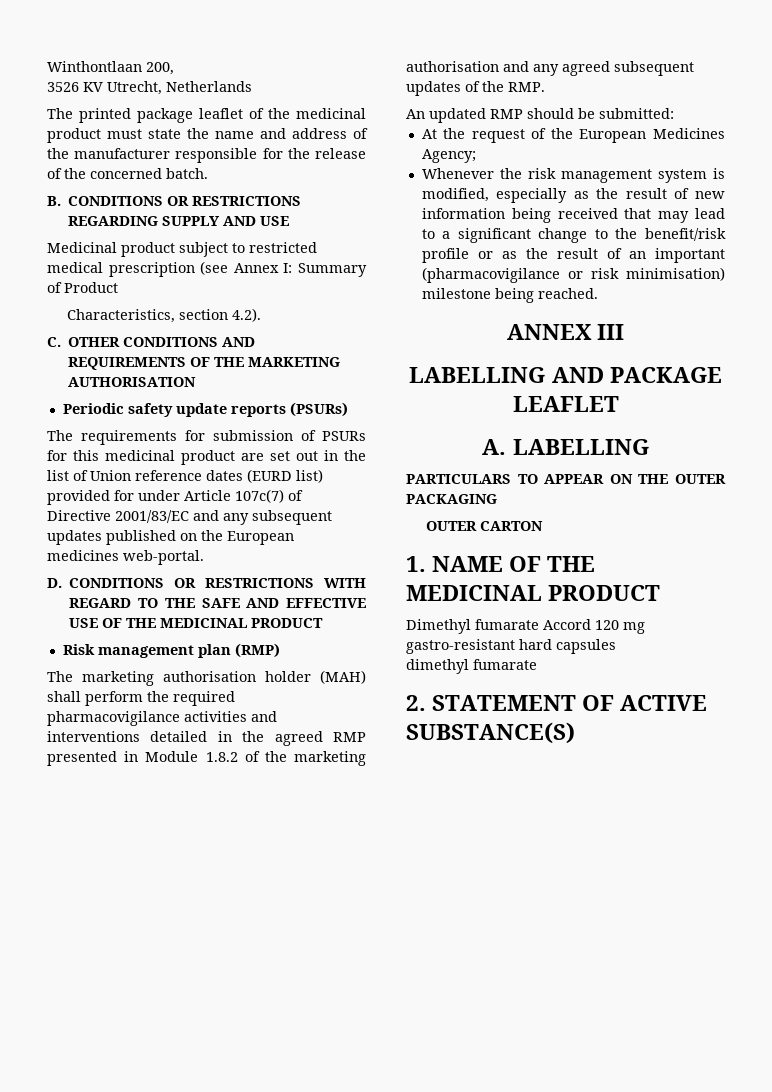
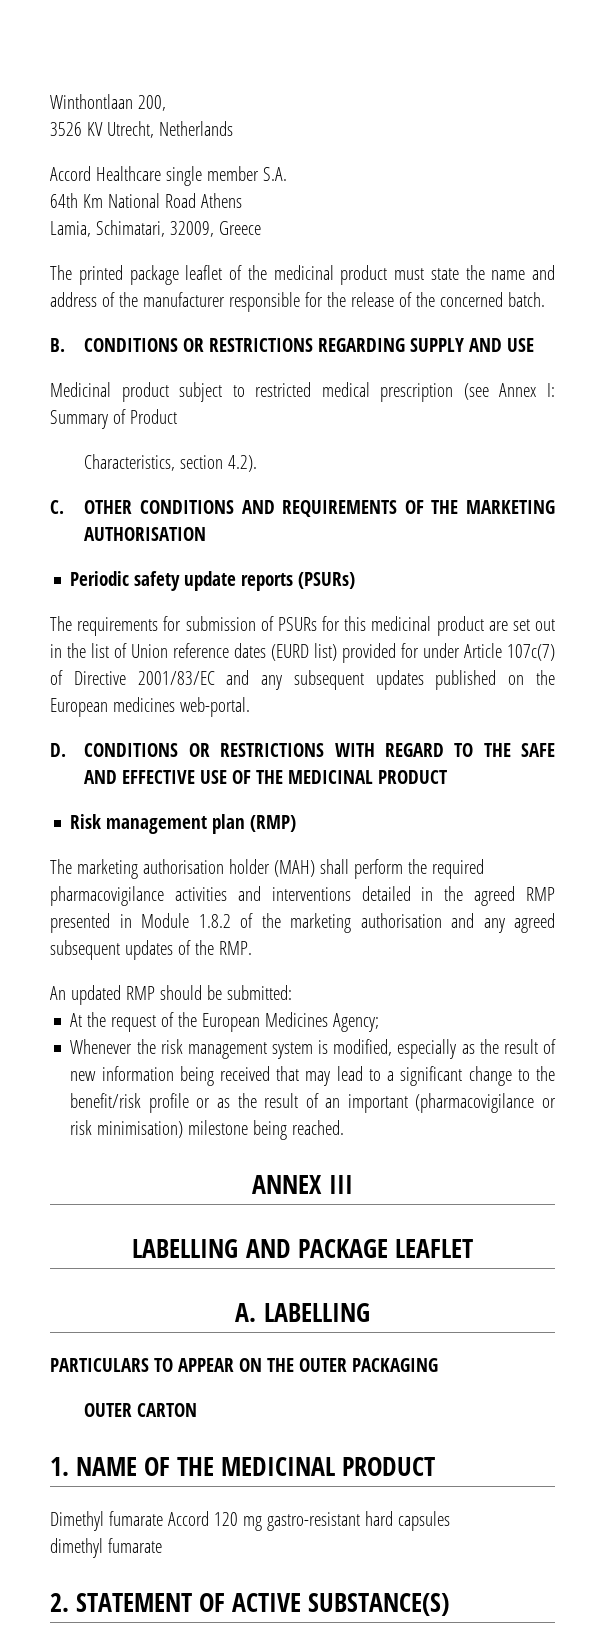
(252, 86) none -> [50,166,287,186] [50,193,242,208] [50,220,261,237] // Accord Healthcare single member S.A. // 64th Km National Road Athens // Lamia, Schimatari, 32009, Greece

